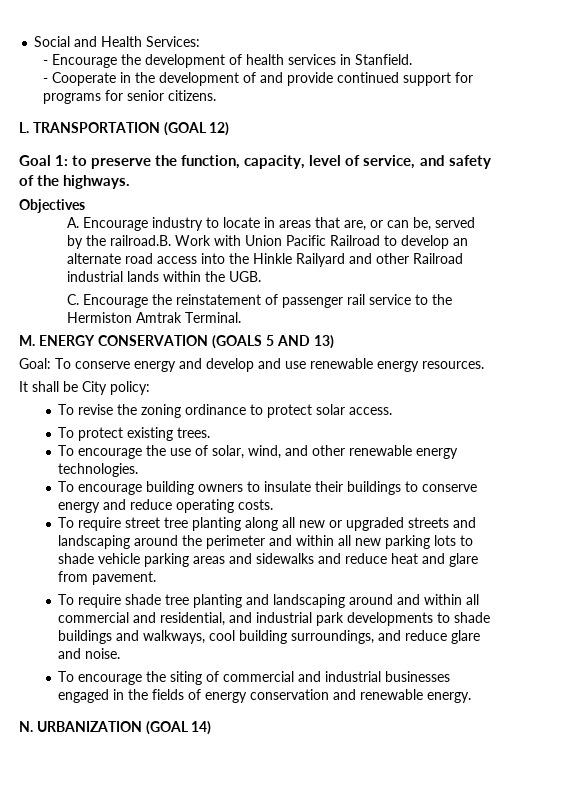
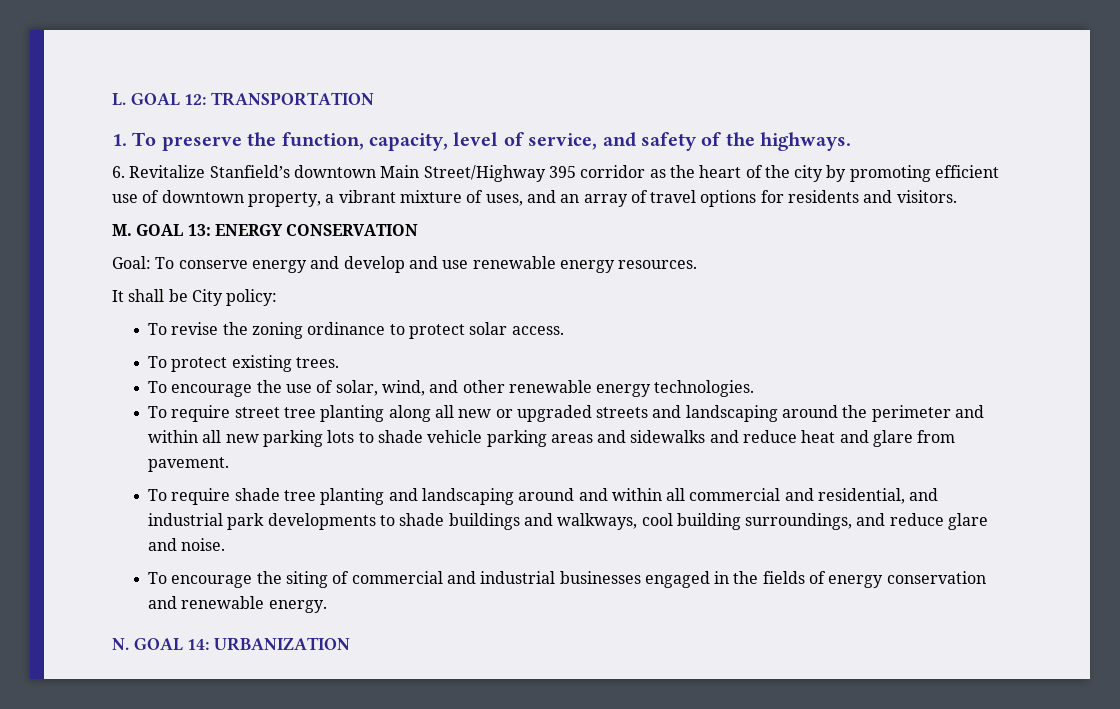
[34,36,201,47] [43,54,413,68] [43,72,474,86] [43,90,217,104] [19,122,230,136] [19,155,88,166] Social and Health Services: // - Encourage the development of health services in Stanfield. // - Cooperate in the development of and provide continued support for programs for senior citizens. // L. TRANSPORTATION (GOAL 12) // Goal 1: to -> [112,92,375,106] [112,132,157,146] L. GOAL 12: TRANSPORTATION // 1. To
[19,199,85,213] [67,217,476,231] [67,235,469,249] [67,253,464,267] [67,271,262,282] [67,294,453,308] [67,312,242,323] Objectives // A. Encourage industry to locate in areas that are, or can be, served by the railroad.B. Work with Union Pacific Railroad to develop an alternate road access into the Hinkle Railyard and other Railroad industrial lands within the UGB. // C. Encourage the reinstatement of passenger rail service to the Hermiston Amtrak Terminal. -> [112,165,1000,182] [112,190,957,207] 6. Revitalize Stanfield’s downtown Main Street/Highway 395 corridor as the heart of the city by promoting efficient use of downtown property, a vibrant mixture of uses, and an array of travel options for residents and visitors.
(35, 340) none -> [136,224,211,236] GOAL 13:
[212,335,334,349] (GOALS 5 AND 13) -> (419, 230) none
[58,481,478,495] [58,499,274,513] // To encourage building owners to insulate their buildings to conserve energy and reduce operating costs. -> (755, 388) none
[36,721,212,735] URBANIZATION (GOAL 14) -> [133,637,351,651] GOAL 14: URBANIZATION

